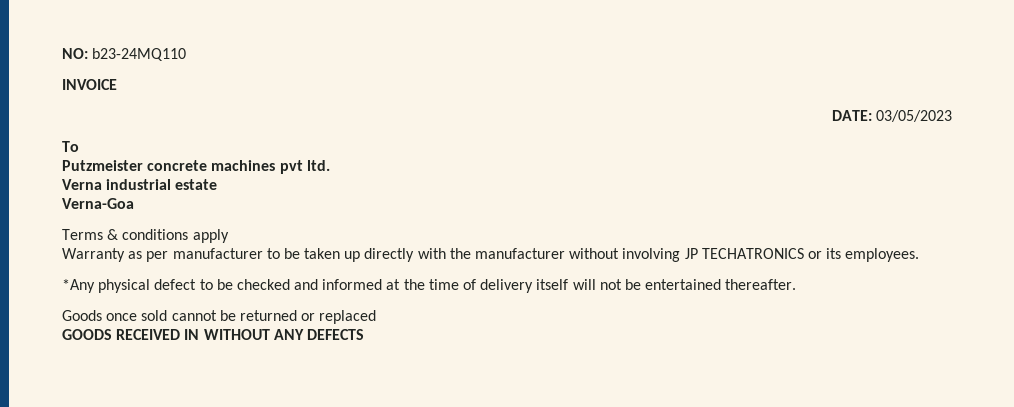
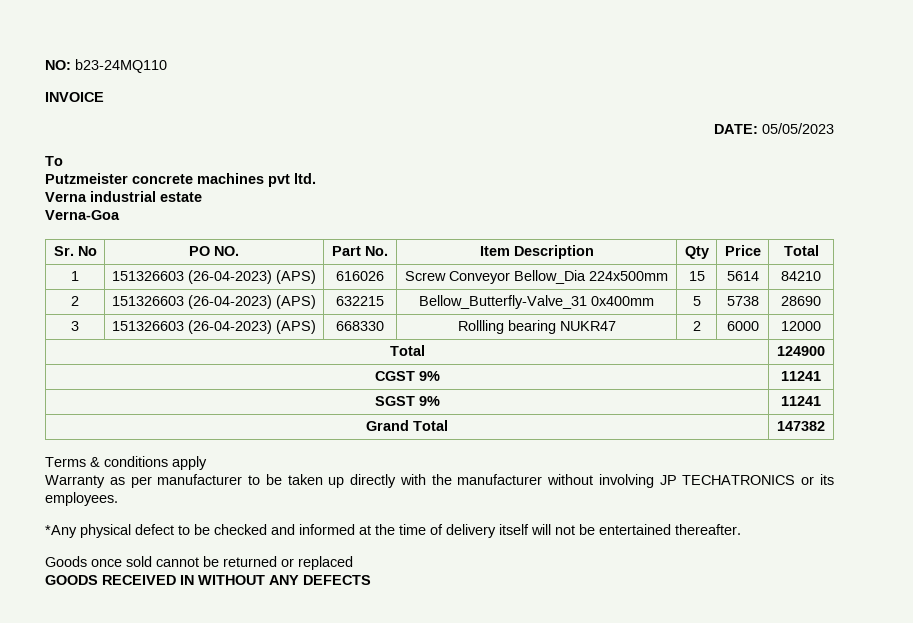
[876,110,952,122] 03/05/2023 -> [762,123,834,134] 05/05/2023
(134, 203) none -> [53,246,97,256] [189,246,239,256] [332,246,388,256] [479,245,594,259] [684,246,709,259] [724,245,761,256] [783,245,819,256] [71,271,79,281] [112,270,316,284] [336,271,384,281] [405,270,668,284] [688,271,705,281] [726,271,759,281] [781,271,821,281] [71,296,79,306] [112,295,316,309] [336,296,384,306] [419,295,654,309] [692,296,701,306] [726,296,759,306] [781,296,821,306] [71,321,79,331] [112,320,316,334] [336,321,384,331] [457,320,616,334] [692,321,701,331] [726,321,759,331] [781,321,821,331] [389,345,425,356] [777,346,825,356] [374,371,440,381] [781,371,821,381] [374,396,440,406] [781,396,821,406] [366,420,448,431] [777,421,825,431] // Sr. No | PO NO. | Part No. | Item Description | Qty | Price | Total // 1 | 151326603 (26-04-2023) (APS) | 616026 | Screw Conveyor Bellow_Dia 224x500mm | 15 | 5614 | 84210 // 2 | 151326603 (26-04-2023) (APS) | 632215 | Bellow_Butterfly-Valve_31 0x400mm | 5 | 5738 | 28690 // 3 | 151326603 (26-04-2023) (APS) | 668330 | Rollling bearing NUKR47 | 2 | 6000 | 12000 // Total | 124900 // CGST 9% | 11241 // SGST 9% | 11241 // Grand Total | 147382

